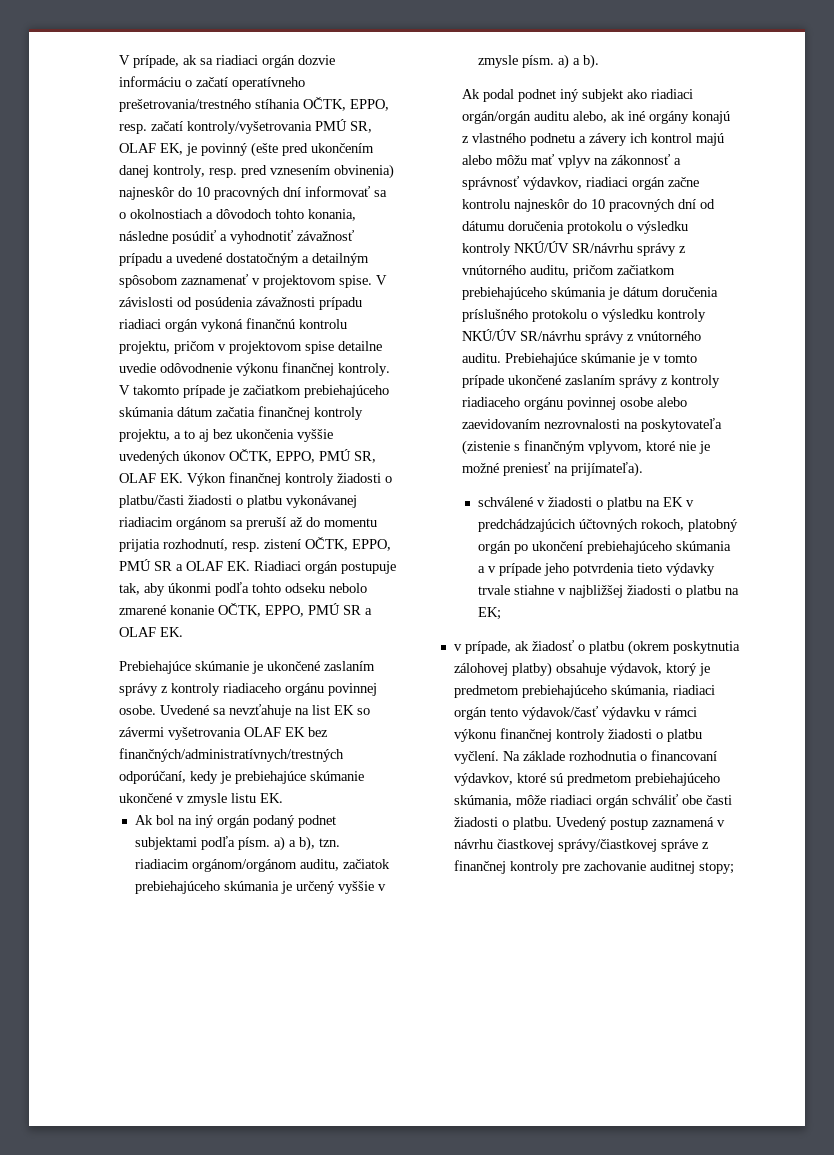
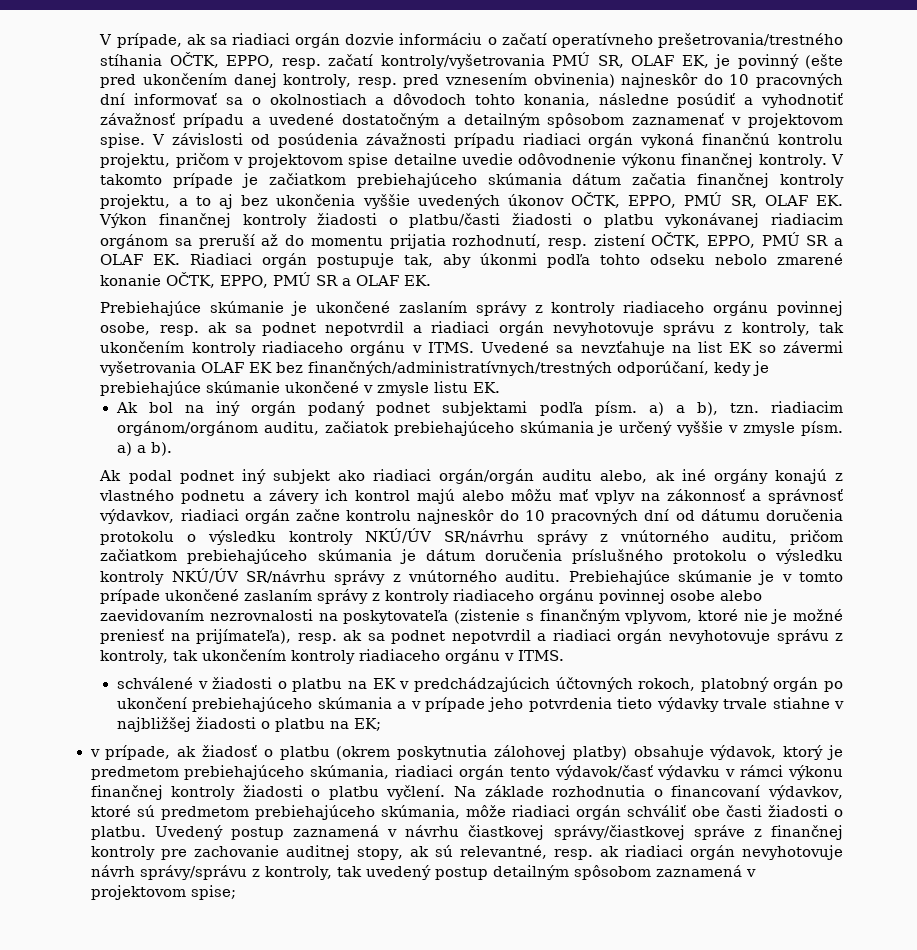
[118,705,156,715] osobe. -> [100,321,844,336] [100,341,474,356] osobe, resp. ak sa podnet nepotvrdil a riadiaci orgán nevyhotovuje správu z kontroly, tak ukončením kontroly riadiaceho orgánu v ITMS.
[570,462,643,477] prijímateľa). -> [196,629,844,644] [100,649,565,664] prijímateľa), resp. ak sa podnet nepotvrdil a riadiaci orgán nevyhotovuje správu z kontroly, tak ukončením kontroly riadiaceho orgánu v ITMS.
[698,862,734,874] stopy; -> [356,845,843,860] [90,865,757,880] [90,885,236,900] stopy, ak sú relevantné, resp. ak riadiaci orgán nevyhotovuje návrh správy/správu z kontroly, tak uvedený postup detailným spôsobom zaznamená v projektovom spise;

